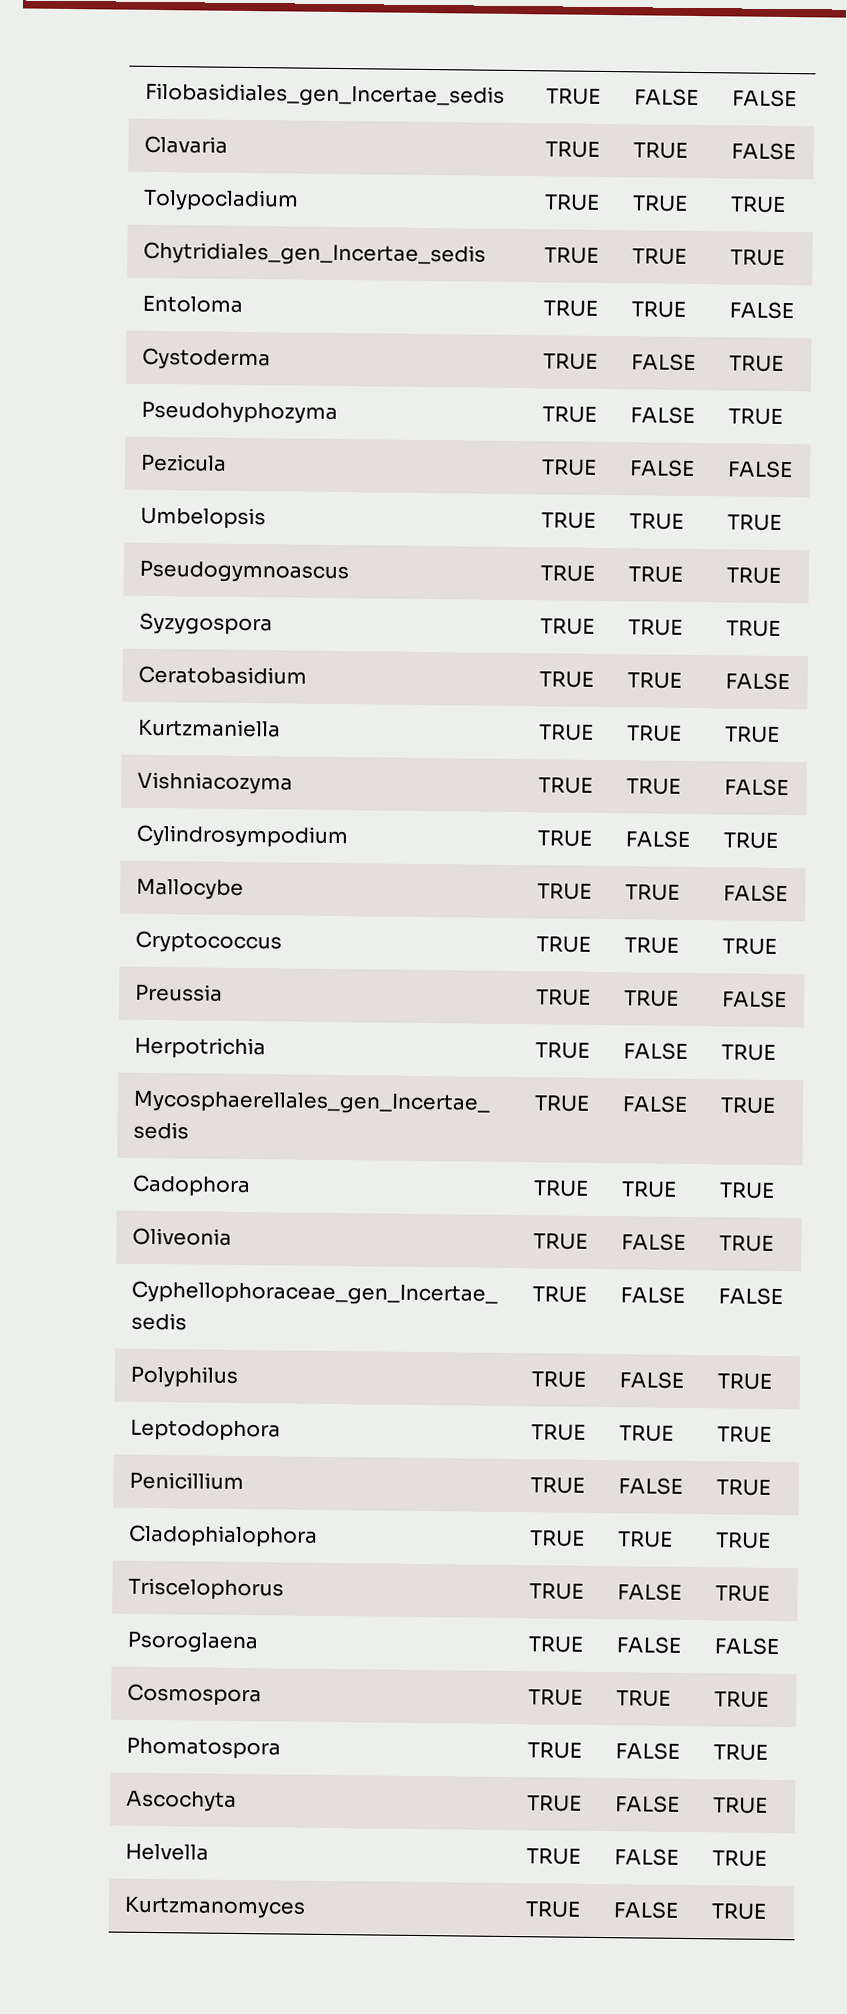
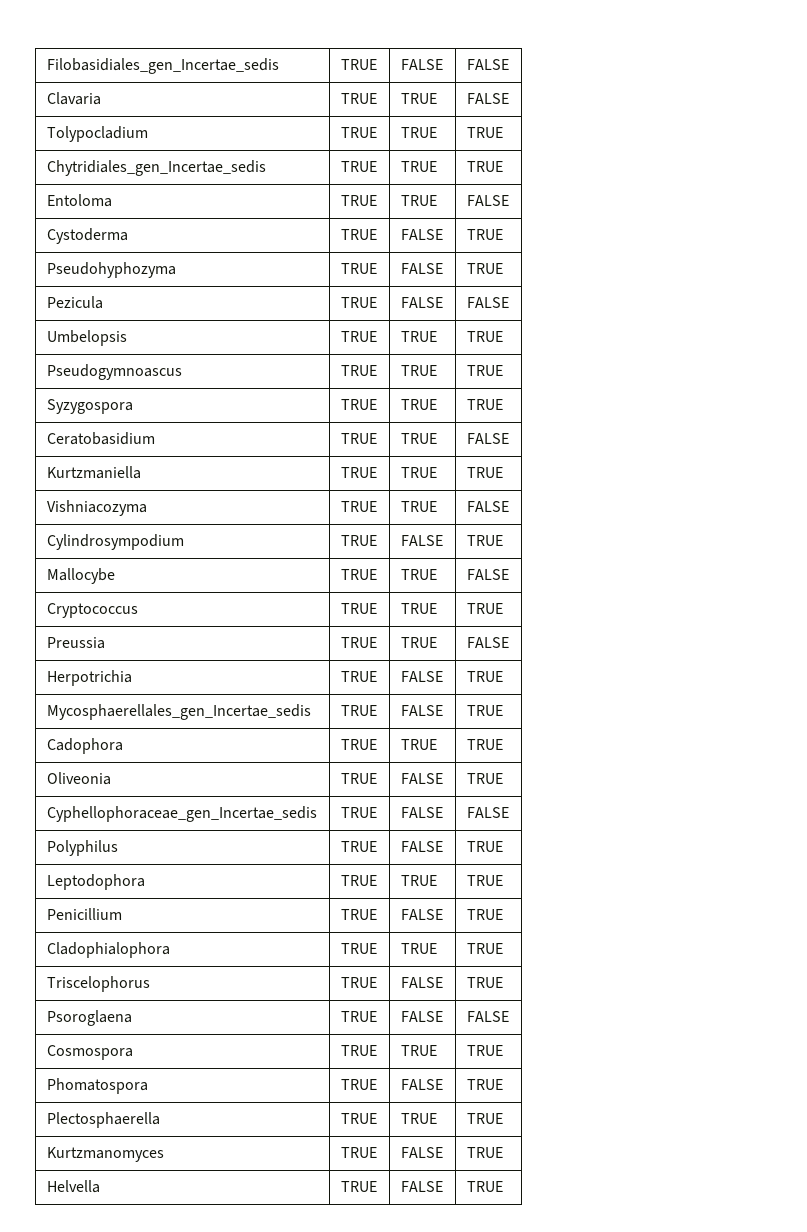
[126,1790,238,1812] Ascochyta -> [46,1112,160,1128] [340,1113,377,1124] [400,1113,437,1124] [466,1113,503,1124] [46,1147,164,1162] Plectosphaerella | TRUE | TRUE | TRUE // Kurtzmanomyces
[124,1896,307,1919] [525,1900,582,1918] [613,1901,680,1919] [711,1902,768,1920] // Kurtzmanomyces | TRUE | FALSE | TRUE -> (503, 1186) none

